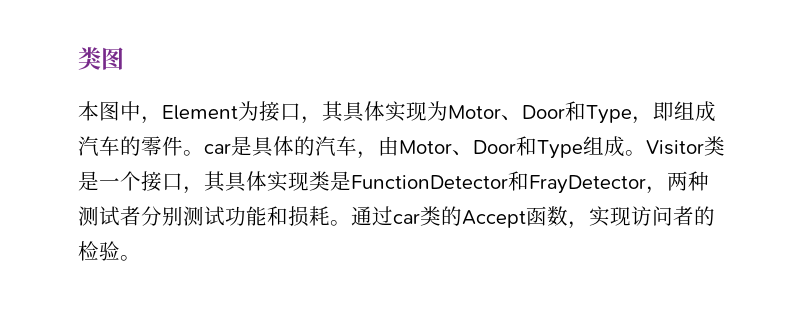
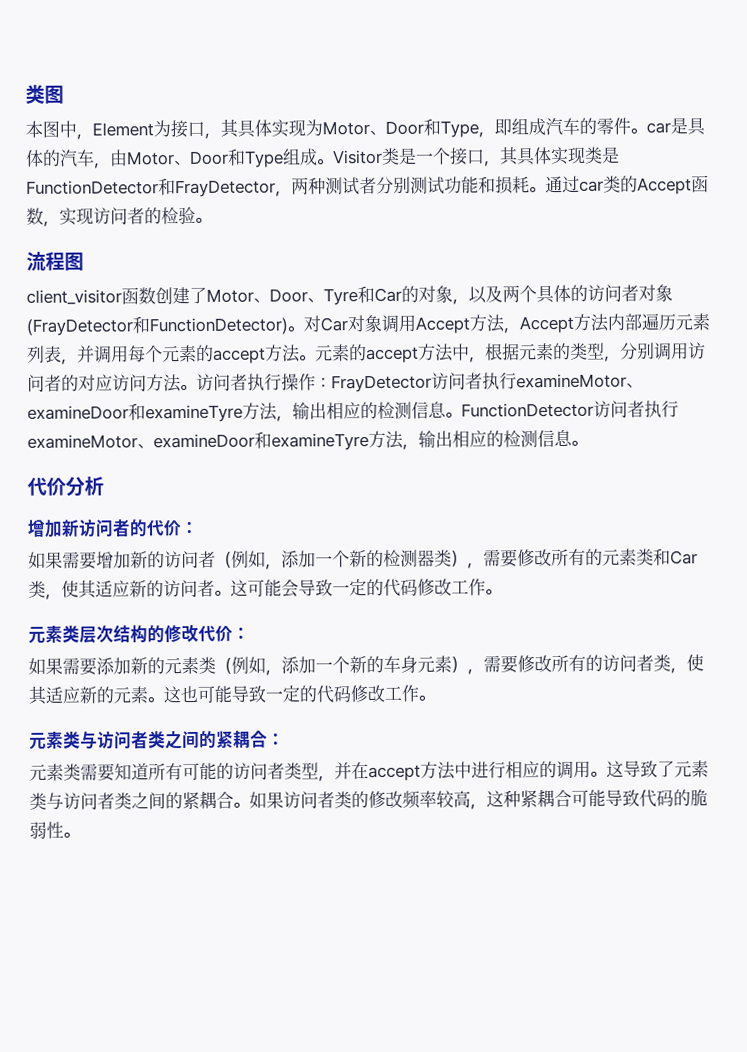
(141, 258) none -> [26,251,84,271] [26,284,673,306] [26,313,710,336] [27,342,706,365] [27,372,643,393] [27,400,679,423] [27,429,588,451] [27,476,104,497] [27,518,199,538] [28,548,698,570] [28,578,502,600] [28,623,250,644] [28,654,704,676] [28,684,435,705] [29,730,285,750] [29,760,709,782] [29,789,708,810] [29,821,80,839] // 流程图 // client_visitor函数创建了Motor、Door、Tyre和Car的对象，以及两个具体的访问者对象(FrayDetector和FunctionDetector)。对Car对象调用Accept方法，Accept方法内部遍历元素列表，并调用每个元素的accept方法。元素的accept方法中，根据元素的类型，分别调用访问者的对应访问方法。访问者执行操作：FrayDetector访问者执行examineMotor、examineDoor和examineTyre方法，输出相应的检测信息。FunctionDetector访问者执行examineMotor、examineDoor和examineTyre方法，输出相应的检测信息。 // 代价分析 // 增加新访问者的代价： // 如果需要增加新的访问者（例如，添加一个新的检测器类），需要修改所有的元素类和Car类，使其适应新的访问者。这可能会导致一定的代码修改工作。 // 元素类层次结构的修改代价： // 如果需要添加新的元素类（例如，添加一个新的车身元素），需要修改所有的访问者类，使其适应新的元素。这也可能导致一定的代码修改工作。 // 元素类与访问者类之间的紧耦合： // 元素类需要知道所有可能的访问者类型，并在accept方法中进行相应的调用。这导致了元素类与访问者类之间的紧耦合。如果访问者类的修改频率较高，这种紧耦合可能导致代码的脆弱性。

